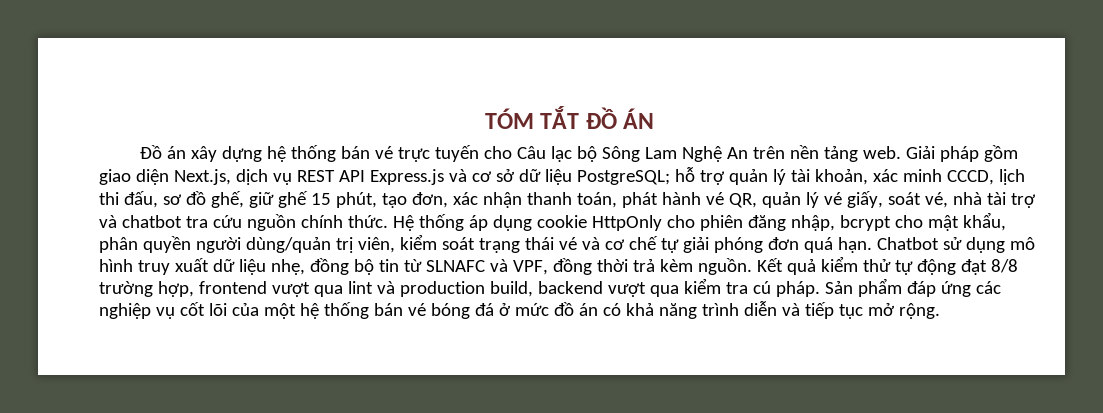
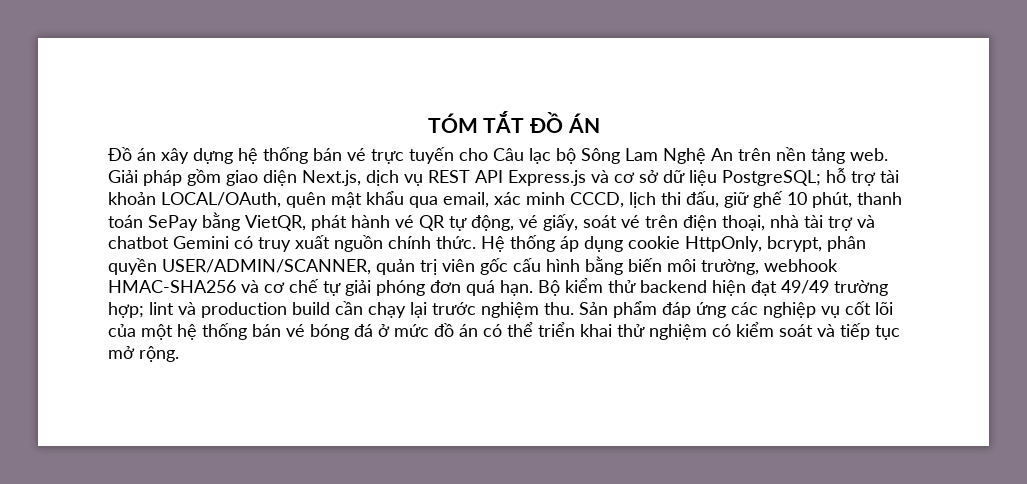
[728,169,868,185] quản lý tài khoản, -> [880,170,899,183] [108,191,489,208] tài khoản LOCAL/OAuth, quên mật khẩu qua email,
[162,191,948,208] sơ đồ ghế, giữ ghế 15 phút, tạo đơn, xác nhận thanh toán, phát hành vé QR, quản lý vé giấy, soát vé, -> [724,191,902,208] [108,212,765,231] giữ ghế 10 phút, thanh toán SePay bằng VietQR, phát hành vé QR tự động, vé giấy, soát vé trên điện thoại,
[185,215,242,228] tra cứu -> [173,235,330,252] Gemini có truy xuất
[591,212,1006,231] [99,234,577,253] HttpOnly cho phiên đăng nhập, bcrypt cho mật khẩu, phân quyền người dùng/quản trị viên, kiểm soát trạng thái vé -> [685,236,866,252] [108,256,838,275] [108,280,236,293] HttpOnly, bcrypt, phân quyền USER/ADMIN/SCANNER, quản trị viên gốc cấu hình bằng biến môi trường, webhook HMAC-SHA256
[876,237,1035,253] [99,256,1018,275] [99,278,820,297] Chatbot sử dụng mô hình truy xuất dữ liệu nhẹ, đồng bộ tin từ SLNAFC và VPF, đồng thời trả kèm nguồn. Kết quả kiểm thử tự động đạt 8/8 trường hợp, frontend vượt qua lint và production build, backend vượt qua kiểm tra cú pháp. -> [538,278,888,296] [108,301,574,318] Bộ kiểm thử backend hiện đạt 49/49 trường hợp; lint và production build cần chạy lại trước nghiệm thu.
[625,301,777,319] khả năng trình diễn -> [507,322,813,340] thể triển khai thử nghiệm có kiểm soát

